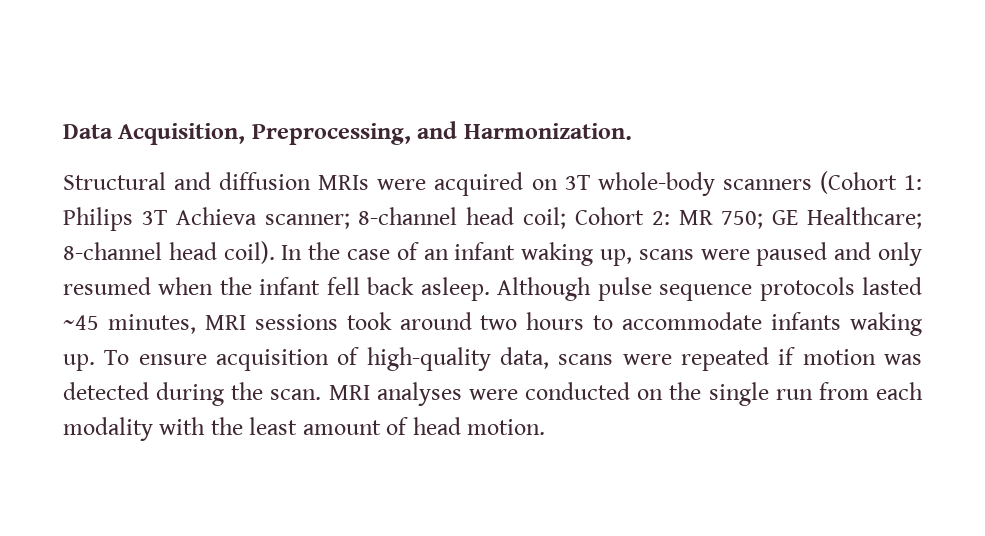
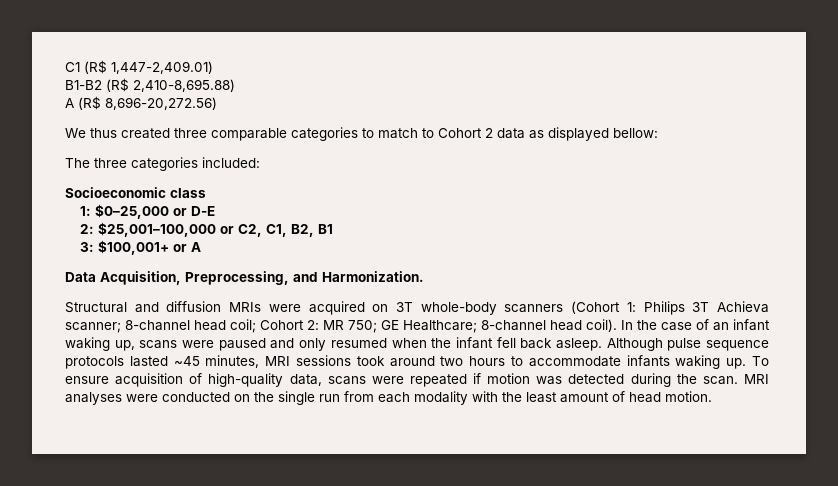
(63, 131) none -> [65,60,213,74] [65,78,235,92] [65,96,217,110] [65,127,658,141] [65,157,260,171] [65,187,206,198] [80,204,216,219] [80,222,334,237] [80,240,202,255] C1 (R$ 1,447-2,409.01) // B1-B2 (R$ 2,410-8,695.88) // A (R$ 8,696-20,272.56) // We thus created three comparable categories to match to Cohort 2 data as displayed bellow: // The three categories included: // Socioeconomic class // 1: $0–25,000 or D-E // 2: $25,001–100,000 or C2, C1, B2, B1 // 3: $100,001+ or A //

